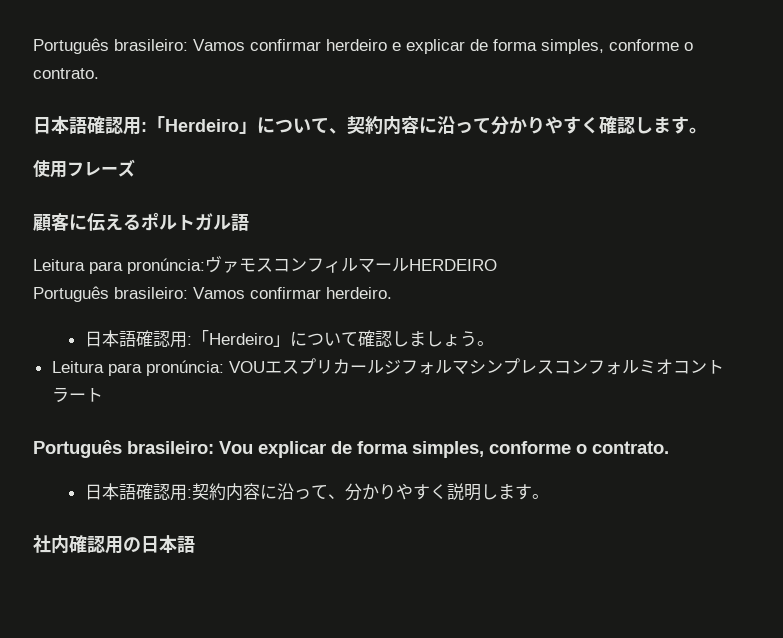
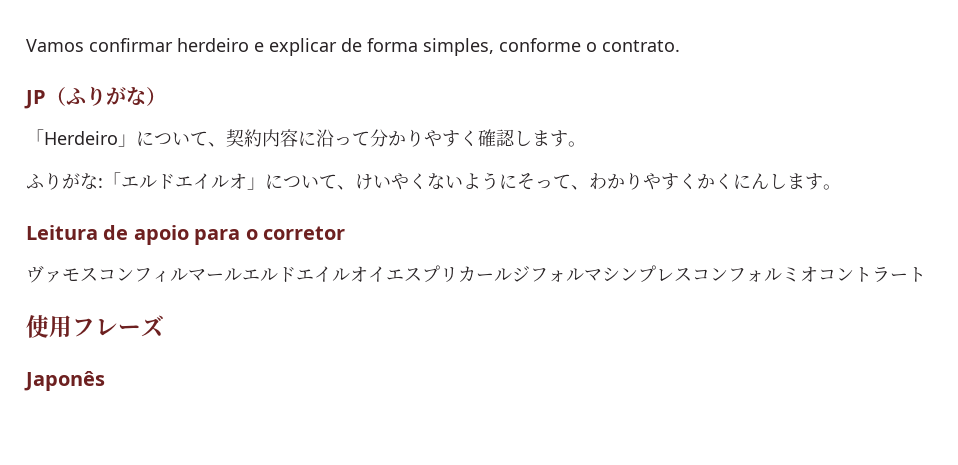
[33,38,188,54] Português brasileiro: -> (26, 45) none
[33,116,147,135] 日本語確認用: -> [24,86,166,109] JP（ふりがな） //
[33,159,135,178] [33,212,249,231] [33,258,205,274] 使用フレーズ // 顧客に伝えるポルトガル語 // Leitura para pronúncia: -> [26,172,841,190] [26,225,345,245] ふりがな:「エルドエイルオ」について、けいやくないようにそって、わかりやすくかくにんします。 // Leitura de apoio para o corretor //
[409,259,497,271] [33,286,392,302] [84,330,494,348] [51,360,265,376] HERDEIRO // Português brasileiro: Vamos confirmar herdeiro. // 日本語確認用:「Herdeiro」について確認しましょう。 // Leitura para pronúncia: VOU -> [242,266,386,283] エルドエイルオイ
[33,440,669,458] [84,483,549,501] [33,535,195,554] Português brasileiro: Vou explicar de forma simples, conforme o contrato. // 日本語確認用:契約内容に沿って、分かりやすく説明します。 // 社内確認用の日本語 -> [26,315,164,338] [24,371,105,391] 使用フレーズ // Japonês

